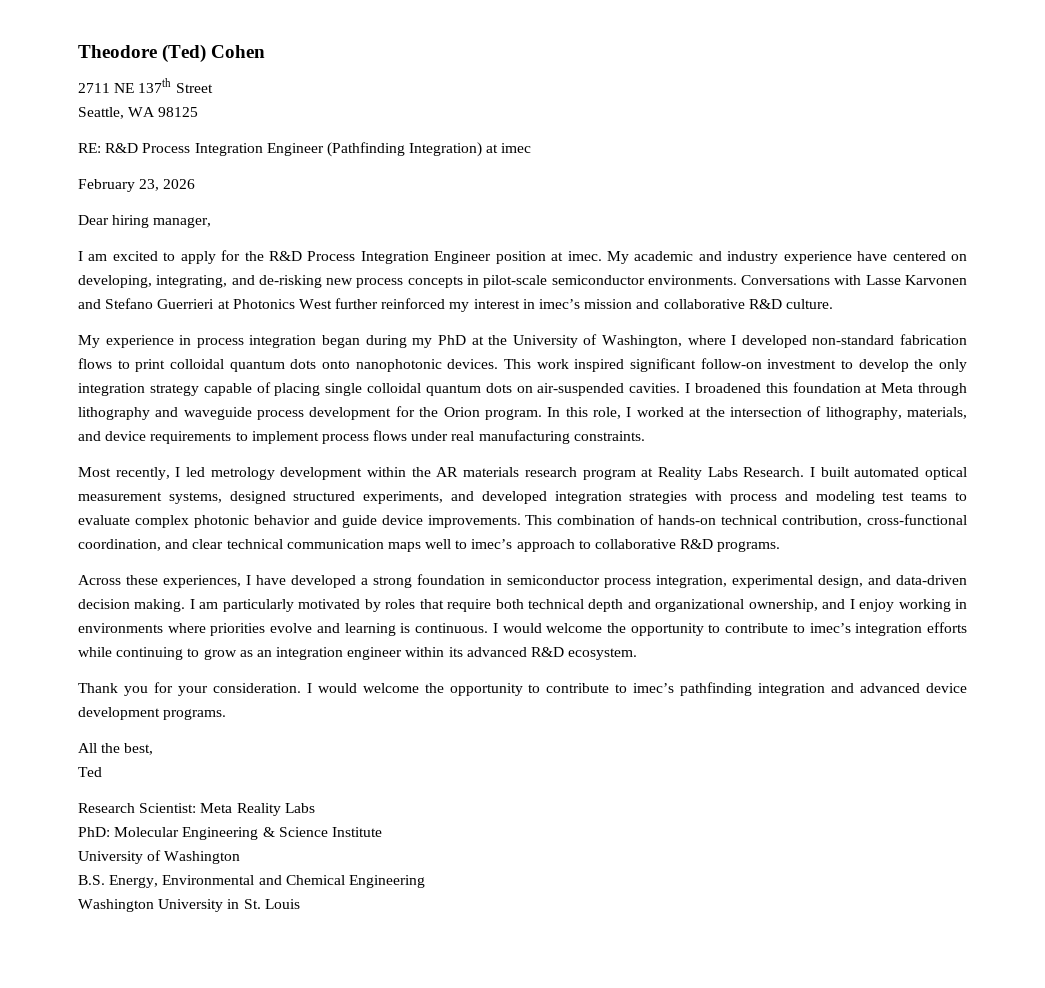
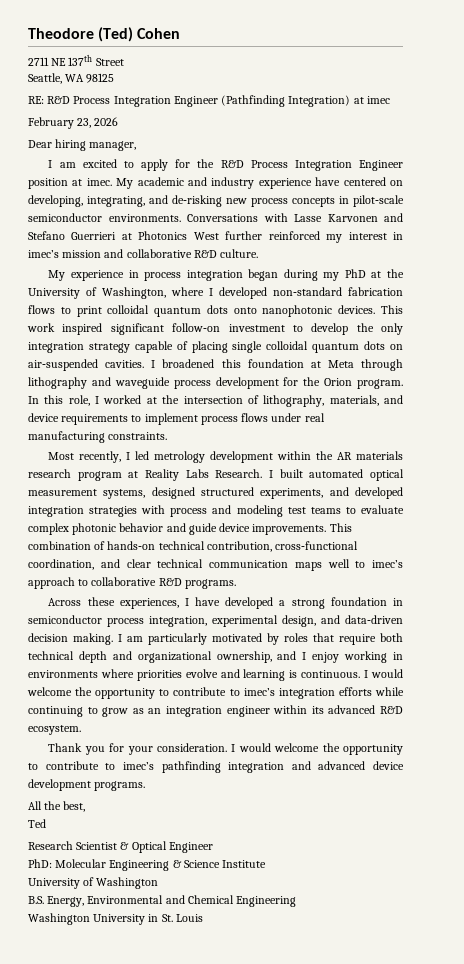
[139,803,315,816] Scientist: Meta Reality Labs -> [76,841,213,853] Scientist & Optical Engineer

